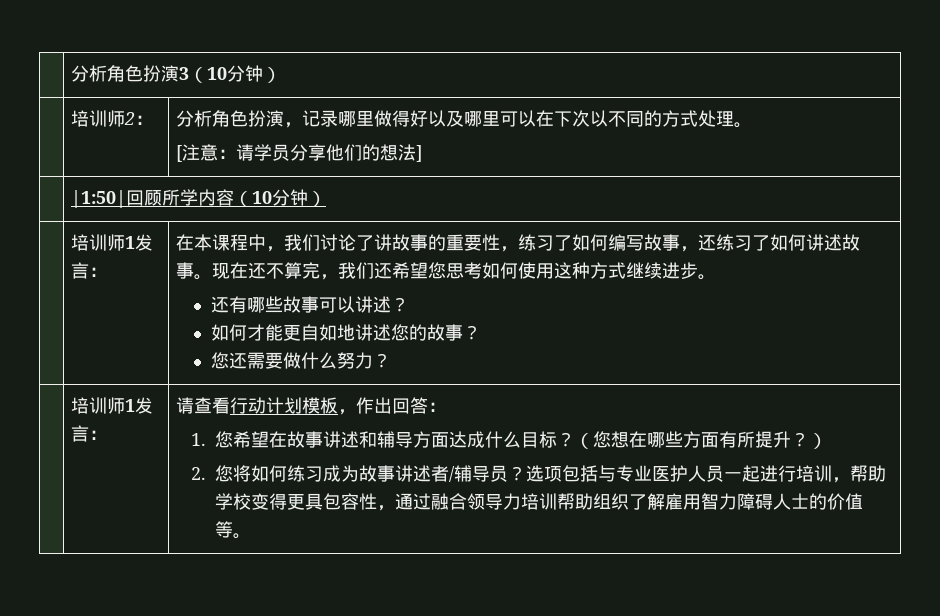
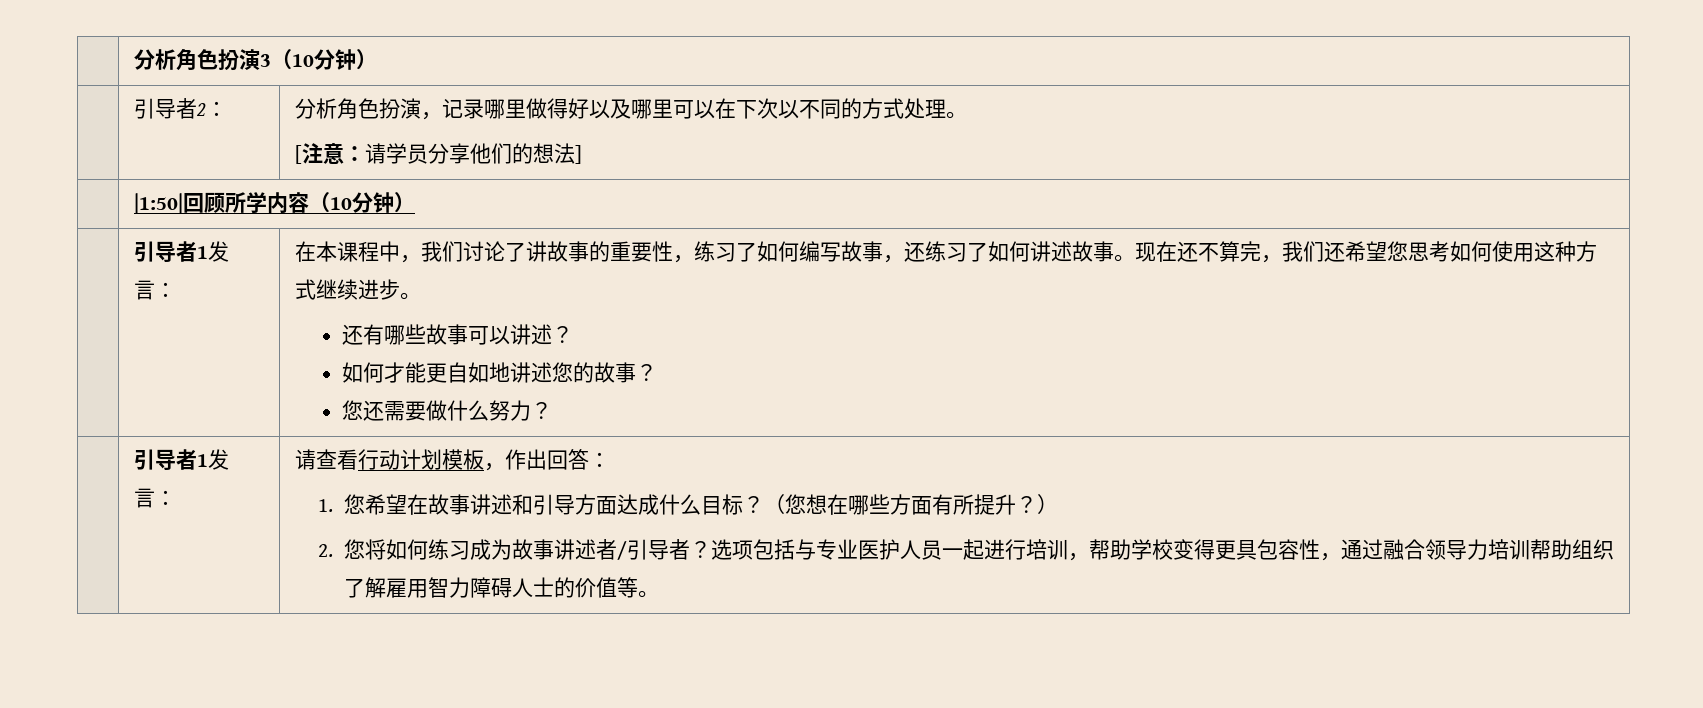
[70,110,125,127] 培训师 -> [133,98,197,119] 引导者
[70,234,125,251] 培训师 -> [133,241,197,262] 引导者
[70,397,125,414] 培训师 -> [133,449,197,470] 引导者
[376,431,395,448] 辅 -> [532,494,554,515] 引
[453,465,508,482] 辅导员 -> [626,539,690,560] 引导者

